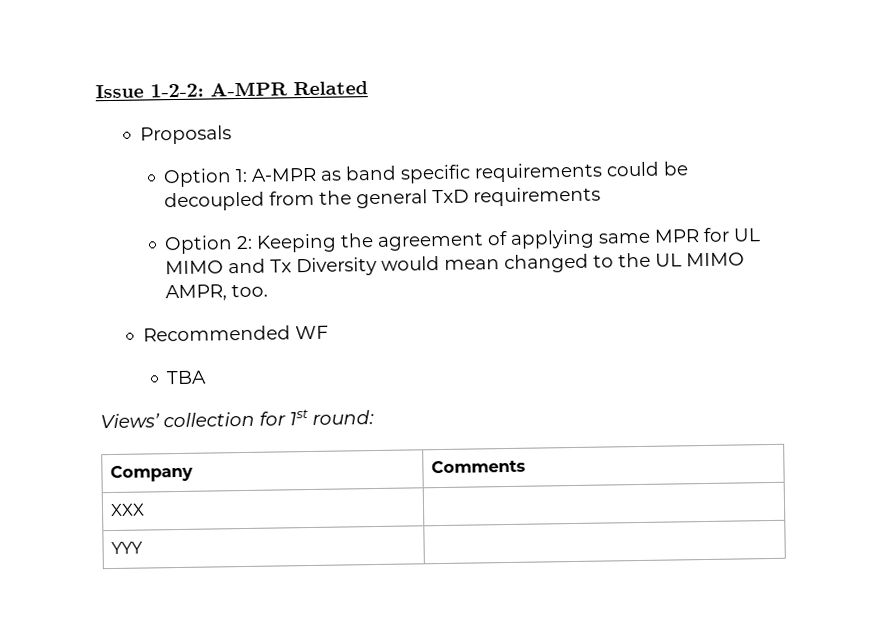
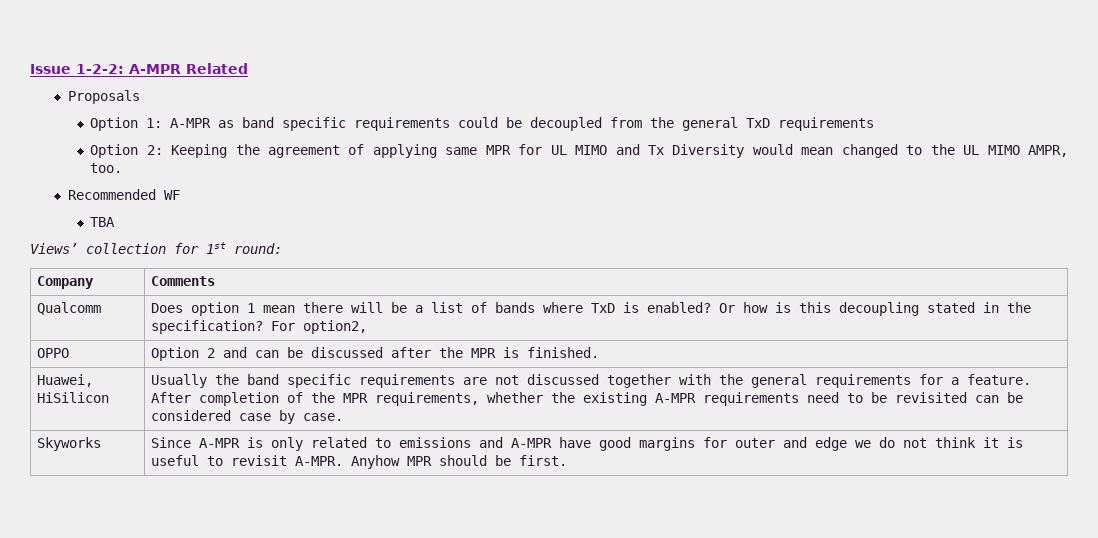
[109,503,145,517] [110,541,143,555] XXX | // YYY | -> [37,302,102,315] [151,302,1032,316] [151,320,368,334] [37,348,70,358] [151,347,600,361] [37,374,94,387] [37,392,110,403] [151,374,1032,388] [151,392,1024,406] [151,410,344,424] [37,437,102,451] [151,437,1024,451] [151,455,568,469] Qualcomm | Does option 1 mean there will be a list of bands where TxD is enabled? Or how is this decoupling stated in the specification? For option2, // OPPO | Option 2 and can be discussed after the MPR is finished. // Huawei, HiSilicon | Usually the band specific requirements are not discussed together with the general requirements for a feature. After completion of the MPR requirements, whether the existing A-MPR requirements need to be revisited can be considered case by case. // Skyworks | Since A-MPR is only related to emissions and A-MPR have good margins for outer and edge we do not think it is useful to revisit A-MPR. Anyhow MPR should be first.

